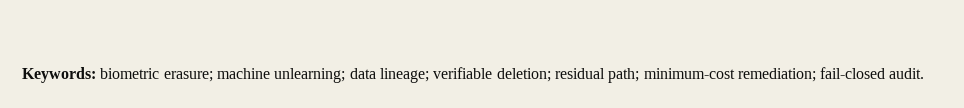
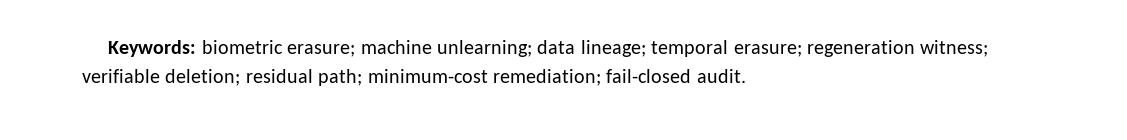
(429, 75) none -> [651,40,989,57] temporal erasure; regeneration witness;

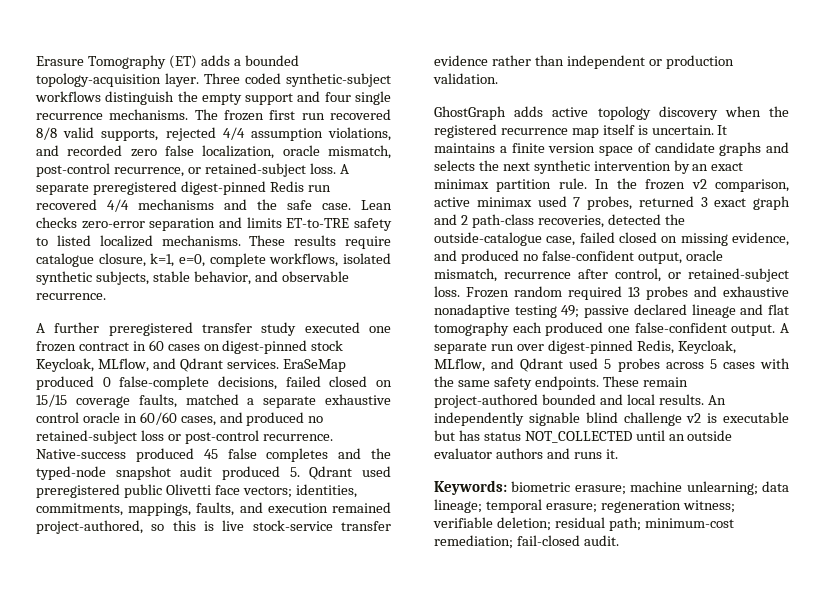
(108, 48) none -> [36,55,299,69] [36,73,391,87] [35,91,391,105] [36,109,391,121] [36,127,391,141] [36,145,391,159] [36,163,349,177] [36,181,331,195] [36,199,392,212] [36,217,392,231] [36,235,391,249] [36,253,391,267] [36,271,349,285] [36,293,106,300] [36,322,391,336] [36,340,344,354] [36,358,346,372] [36,376,392,390] [36,394,391,408] [36,412,324,426] [36,430,333,444] [36,448,391,462] [36,466,391,480] [36,484,357,498] [36,502,391,516] [36,520,391,534] [434,55,734,69] [433,73,498,84] [434,106,789,120] [434,124,728,138] [434,142,789,156] [434,160,744,174] [434,178,789,192] [434,196,790,210] [434,214,685,228] [434,232,789,246] [434,250,723,264] [434,268,789,282] [434,286,789,300] [434,304,789,318] [434,322,789,336] [434,340,736,354] [434,358,790,372] [434,376,688,390] [434,394,726,408] [434,412,789,426] [434,430,733,443] [434,448,618,459] Erasure Tomography (ET) adds a bounded topology-acquisition layer. Three coded synthetic-subject workflows distinguish the empty support and four single recurrence mechanisms. The frozen first run recovered 8/8 valid supports, rejected 4/4 assumption violations, and recorded zero false localization, oracle mismatch, post-control recurrence, or retained-subject loss. A separate preregistered digest-pinned Redis run recovered 4/4 mechanisms and the safe case. Lean checks zero-error separation and limits ET-to-TRE safety to listed localized mechanisms. These results require catalogue closure, k=1, e=0, complete workflows, isolated synthetic subjects, stable behavior, and observable recurrence. // A further preregistered transfer study executed one frozen contract in 60 cases on digest-pinned stock Keycloak, MLflow, and Qdrant services. EraSeMap produced 0 false-complete decisions, failed closed on 15/15 coverage faults, matched a separate exhaustive control oracle in 60/60 cases, and produced no retained-subject loss or post-control recurrence. Native-success produced 45 false completes and the typed-node snapshot audit produced 5. Qdrant used preregistered public Olivetti face vectors; identities, commitments, mappings, faults, and execution remained project-authored, so this is live stock-service transfer evidence rather than independent or production validation. // GhostGraph adds active topology discovery when the registered recurrence map itself is uncertain. It maintains a finite version space of candidate graphs and selects the next synthetic intervention by an exact minimax partition rule. In the frozen v2 comparison, active minimax used 7 probes, returned 3 exact graph and 2 path-class recoveries, detected the outside-catalogue case, failed closed on missing evidence, and produced no false-confident output, oracle mismatch, recurrence after control, or retained-subject loss. Frozen random required 13 probes and exhaustive nonadaptive testing 49; passive declared lineage and flat tomography each produced one false-confident output. A separate run over digest-pinned Redis, Keycloak, MLflow, and Qdrant used 5 probes across 5 cases with the same safety endpoints. These remain project-authored bounded and local results. An independently signable blind challenge v2 is executable but has status NOT_COLLECTED until an outside evaluator authors and runs it. //

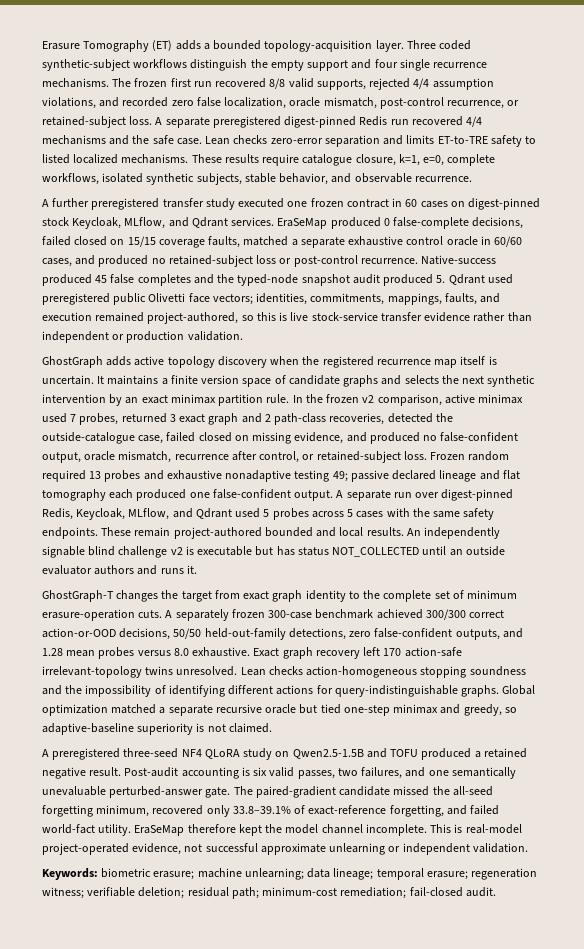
(618, 454) none -> [42,590,518,602] [42,609,505,621] [42,628,523,640] [42,647,462,659] [42,666,526,678] [42,685,536,697] [42,704,517,716] [42,723,272,735] [42,748,527,760] [42,767,516,779] [42,786,493,798] [42,805,500,817] [42,824,522,836] [42,843,528,855] // GhostGraph-T changes the target from exact graph identity to the complete set of minimum erasure-operation cuts. A separately frozen 300-case benchmark achieved 300/300 correct action-or-OOD decisions, 50/50 held-out-family detections, zero false-confident outputs, and 1.28 mean probes versus 8.0 exhaustive. Exact graph recovery left 170 action-safe irrelevant-topology twins unresolved. Lean checks action-homogeneous stopping soundness and the impossibility of identifying different actions for query-indistinguishable graphs. Global optimization matched a separate recursive oracle but tied one-step minimax and greedy, so adaptive-baseline superiority is not claimed. // A preregistered three-seed NF4 QLoRA study on Qwen2.5-1.5B and TOFU produced a retained negative result. Post-audit accounting is six valid passes, two failures, and one semantically unevaluable perturbed-answer gate. The paired-gradient candidate missed the all-seed forgetting minimum, recovered only 33.8–39.1% of exact-reference forgetting, and failed world-fact utility. EraSeMap therefore kept the model channel incomplete. This is real-model project-operated evidence, not successful approximate unlearning or independent validation.

